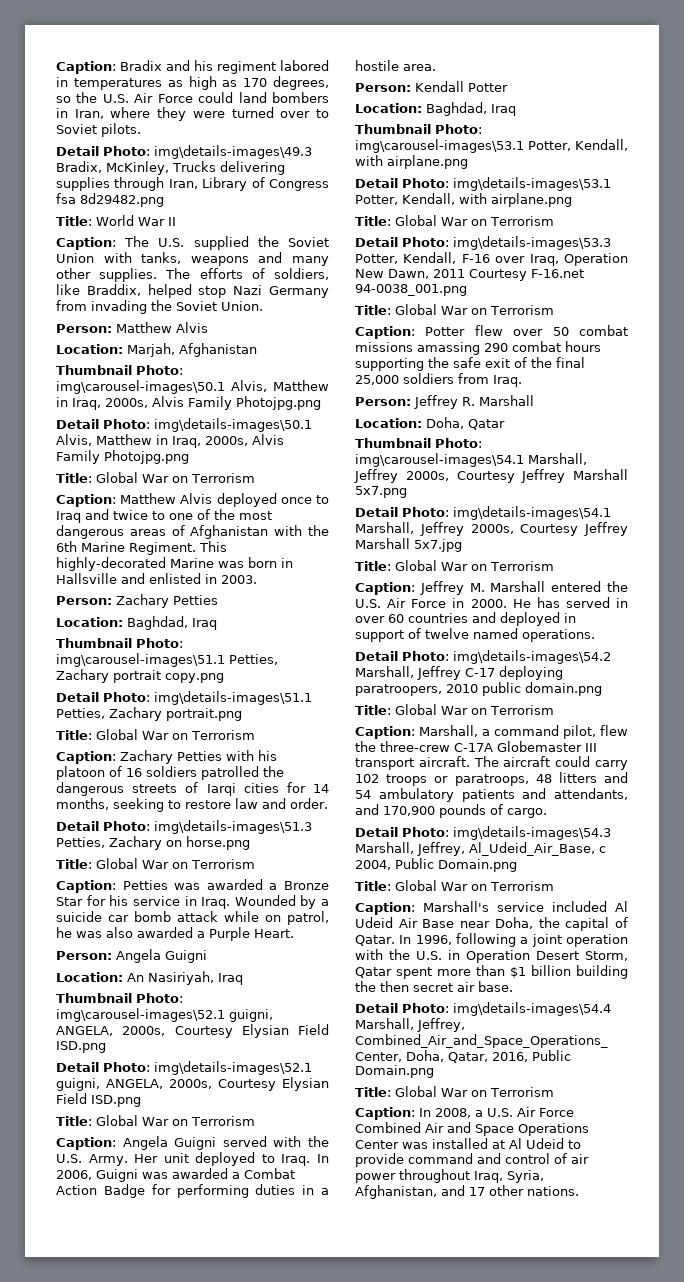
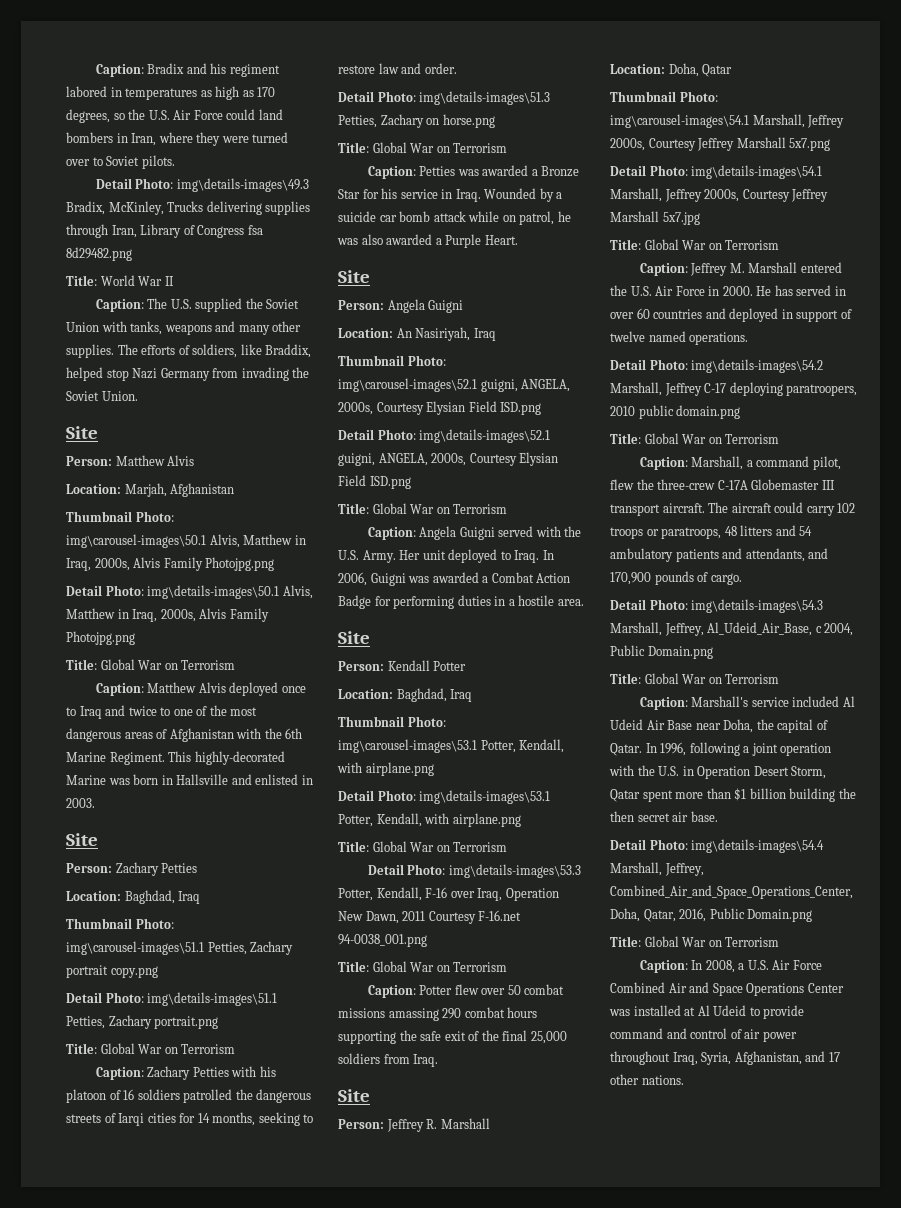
(263, 306) none -> [66,426,98,439] // Site
(257, 579) none -> [66,833,98,846] // Site
(294, 933) none -> [338,270,370,283] // Site
(436, 67) none -> [338,631,370,644] // Site
(522, 381) none -> [338,1089,370,1102] // Site

